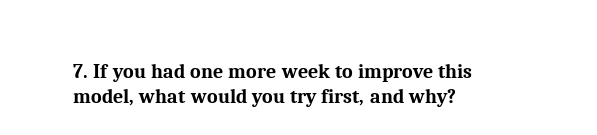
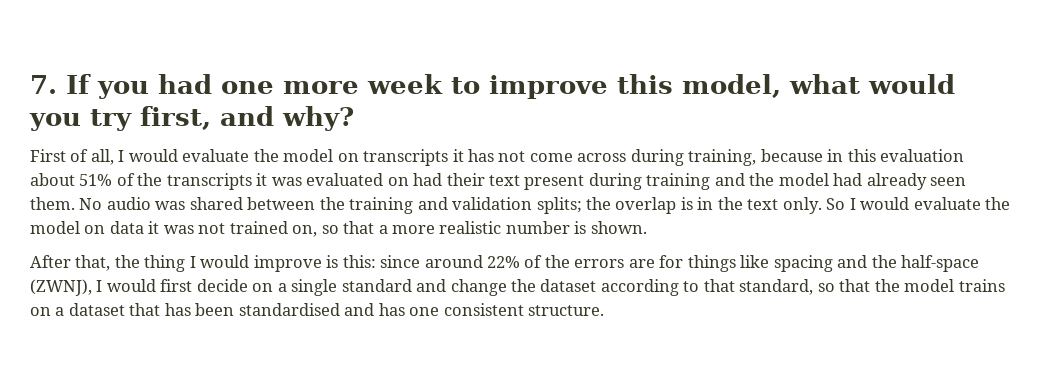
(456, 97) none -> [30,149,965,166] [30,173,967,190] [30,197,1011,214] [30,221,647,237] [30,255,980,272] [30,279,1005,296] [30,303,605,316] // First of all, I would evaluate the model on transcripts it has not come across during training, because in this evaluation about 51% of the transcripts it was evaluated on had their text present during training and the model had already seen them. No audio was shared between the training and validation splits; the overlap is in the text only. So I would evaluate the model on data it was not trained on, so that a more realistic number is shown. // After that, the thing I would improve is this: since around 22% of the errors are for things like spacing and the half-space (ZWNJ), I would first decide on a single standard and change the dataset according to that standard, so that the model trains on a dataset that has been standardised and has one consistent structure.

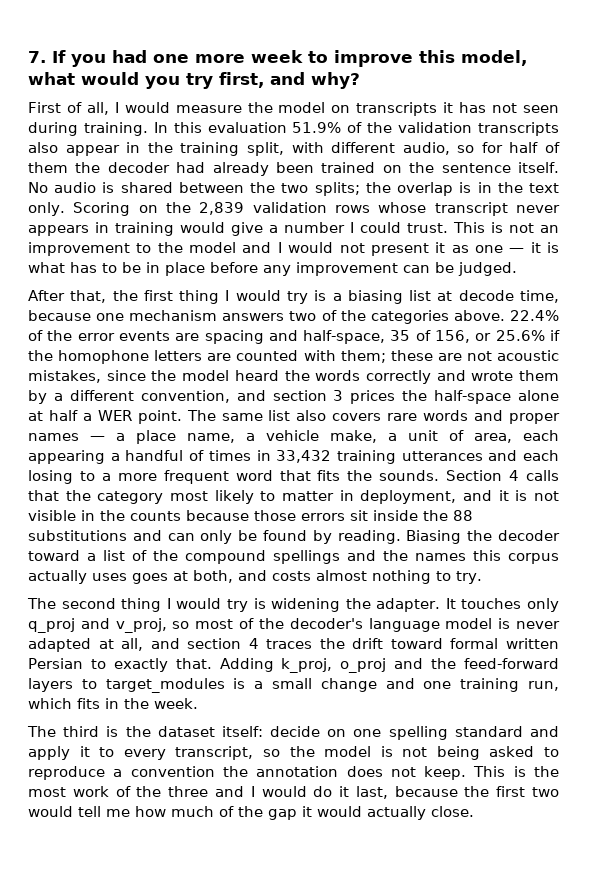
[182,149,250,162] evaluate -> [175,105,242,113] measure
[529,149,965,166] [30,173,967,190] [30,197,75,210] come across during training, because in this evaluation about 51% of the transcripts it was evaluated on had their text present during training and the model had already seen them. -> [523,105,560,113] [28,122,560,136] [28,142,560,156] [28,162,560,176] seen during training. In this evaluation 51.9% of the validation transcripts also appear in the training split, with different audio, so for half of them the decoder had already been trained on the sentence itself.
[155,201,186,210] was -> [102,182,115,193] is
[349,197,533,214] training and validation -> [281,183,309,193] two
[826,197,1011,210] [30,221,647,237] So I would evaluate the model on data it was not trained on, so that a more realistic number is shown. -> [73,202,561,216] [28,222,559,236] [28,242,559,256] [28,262,517,276] Scoring on the 2,839 validation rows whose transcript never appears in training would give a number I could trust. This is not an improvement to the model and I would not present it as one — it is what has to be in place before any improvement can be judged.
[144,255,980,272] [30,279,1005,296] [30,303,605,316] thing I would improve is this: since around 22% of the errors are for things like spacing and the half-space (ZWNJ), I would first decide on a single standard and change the dataset according to that standard, so that the model trains on a dataset that has been standardised and has one consistent structure. -> [143,290,559,304] [28,310,559,324] [28,330,561,344] [28,350,560,364] [28,370,559,384] [28,390,559,404] [28,410,560,424] [28,430,559,444] [28,450,559,464] [28,470,560,484] [28,490,559,504] [28,510,473,521] [28,530,561,544] [28,550,559,564] [28,570,482,584] [27,598,559,612] [28,618,560,633] [28,638,559,652] [28,658,560,673] [28,678,559,693] [28,698,198,709] [27,726,559,740] [28,746,559,760] [28,766,560,780] [28,786,559,799] [28,806,474,820] first thing I would try is a biasing list at decode time, because one mechanism answers two of the categories above. 22.4% of the error events are spacing and half-space, 35 of 156, or 25.6% if the homophone letters are counted with them; these are not acoustic mistakes, since the model heard the words correctly and wrote them by a different convention, and section 3 prices the half-space alone at half a WER point. The same list also covers rare words and proper names — a place name, a vehicle make, a unit of area, each appearing a handful of times in 33,432 training utterances and each losing to a more frequent word that fits the sounds. Section 4 calls that the category most likely to matter in deployment, and it is not visible in the counts because those errors sit inside the 88 substitutions and can only be found by reading. Biasing the decoder toward a list of the compound spellings and the names this corpus actually uses goes at both, and costs almost nothing to try. // The second thing I would try is widening the adapter. It touches only q_proj and v_proj, so most of the decoder's language model is never adapted at all, and section 4 traces the drift toward formal written Persian to exactly that. Adding k_proj, o_proj and the feed-forward layers to target_modules is a small change and one training run, which fits in the week. // The third is the dataset itself: decide on one spelling standard and apply it to every transcript, so the model is not being asked to reproduce a convention the annotation does not keep. This is the most work of the three and I would do it last, because the first two would tell me how much of the gap it would actually close.

